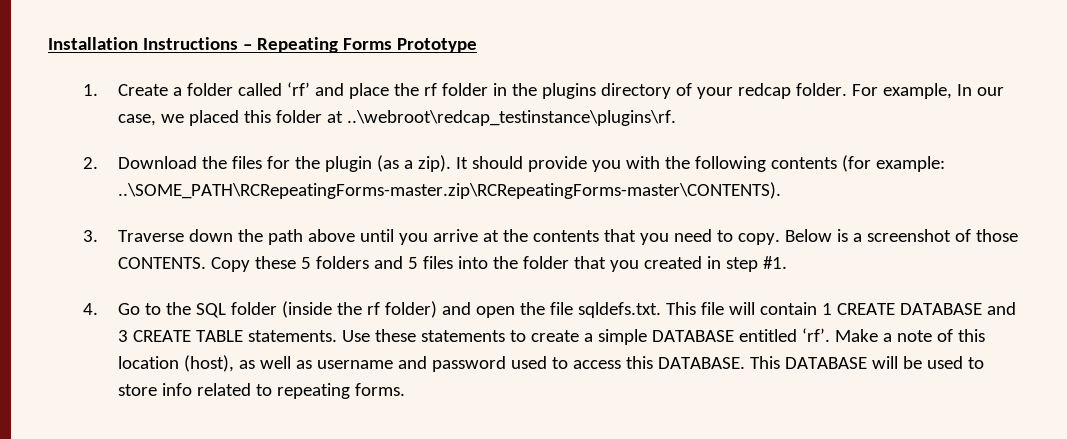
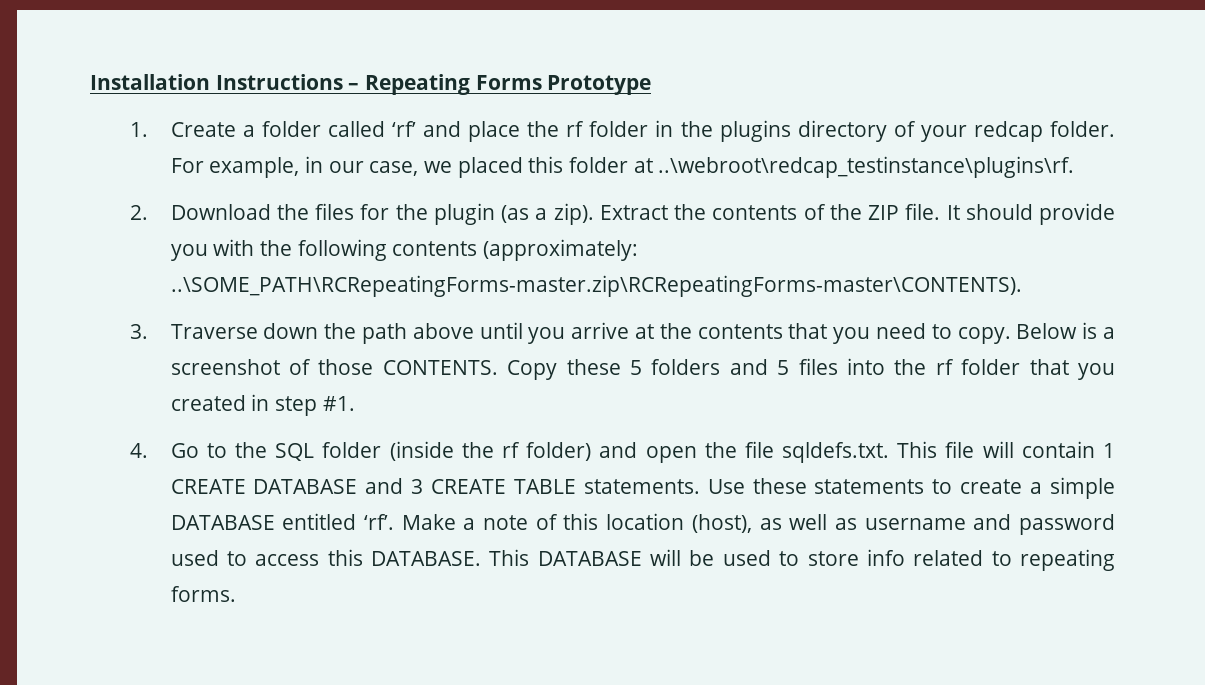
[956,84,972,96] In -> [304,156,323,173] in
(451, 163) none -> [599,203,941,220] Extract the contents of the ZIP file.
[841,155,945,172] (for example: -> [482,239,638,261] (approximately:
(518, 262) none -> [935,359,954,375] rf

